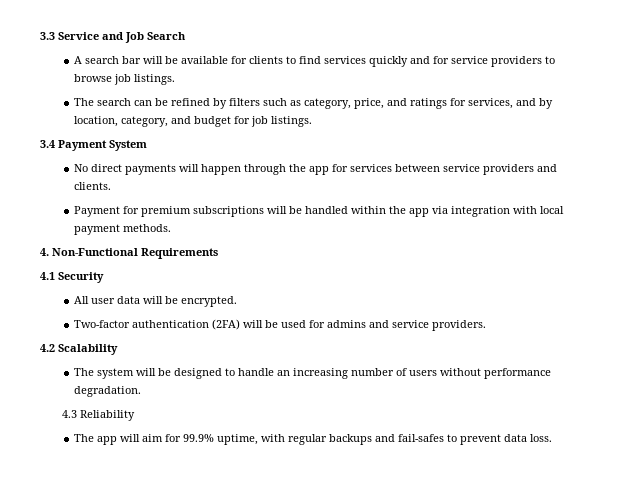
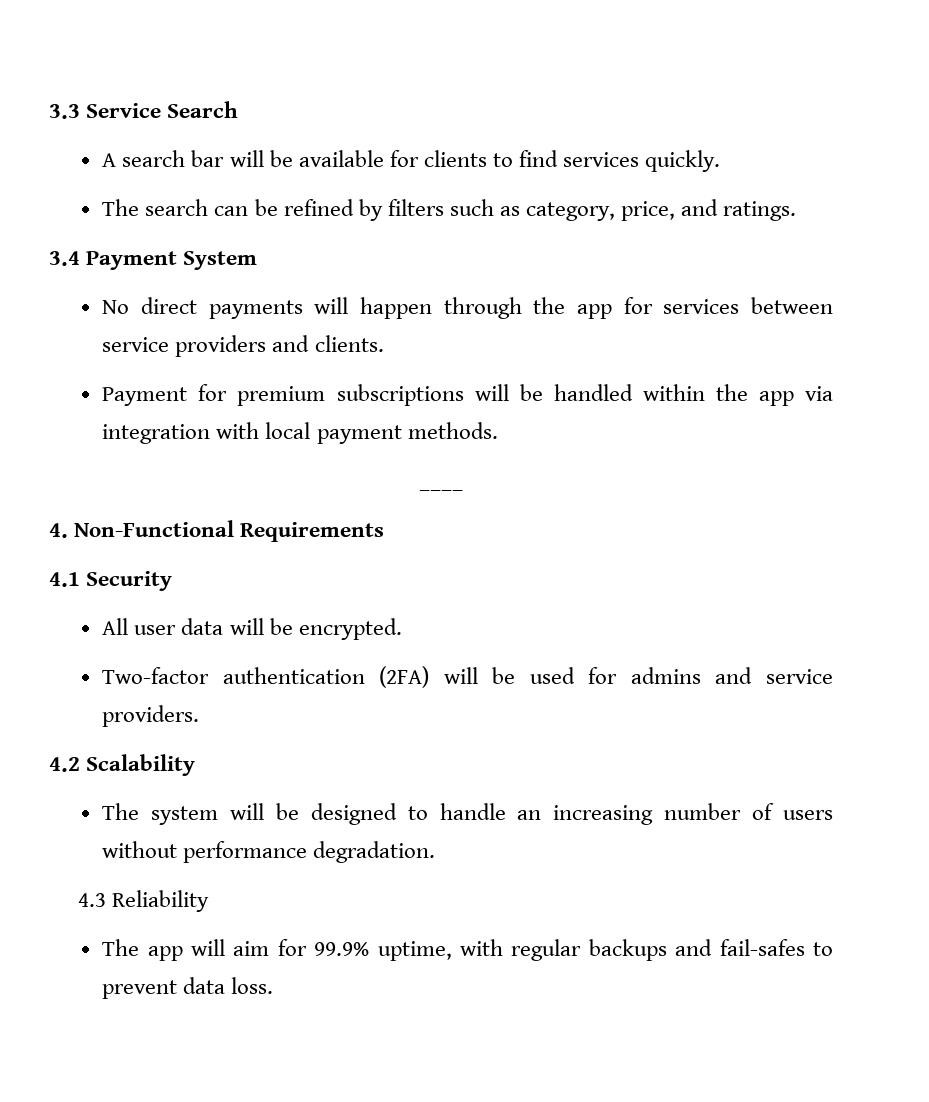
[102,32,144,43] and Job -> (162, 110) none
[368,56,555,67] [73,74,175,85] quickly and for service providers to browse job listings. -> [645,150,721,172] quickly.
[409,98,553,109] [73,116,312,127] ratings for services, and by location, category, and budget for job listings. -> [723,201,797,221] ratings.
(171, 228) none -> [419,488,463,491] // ____

